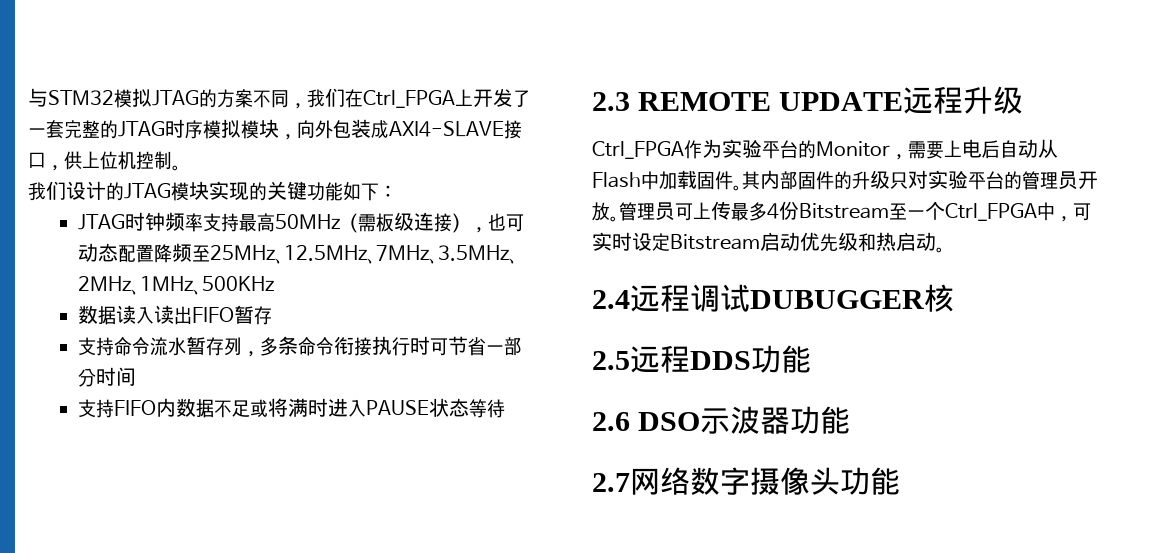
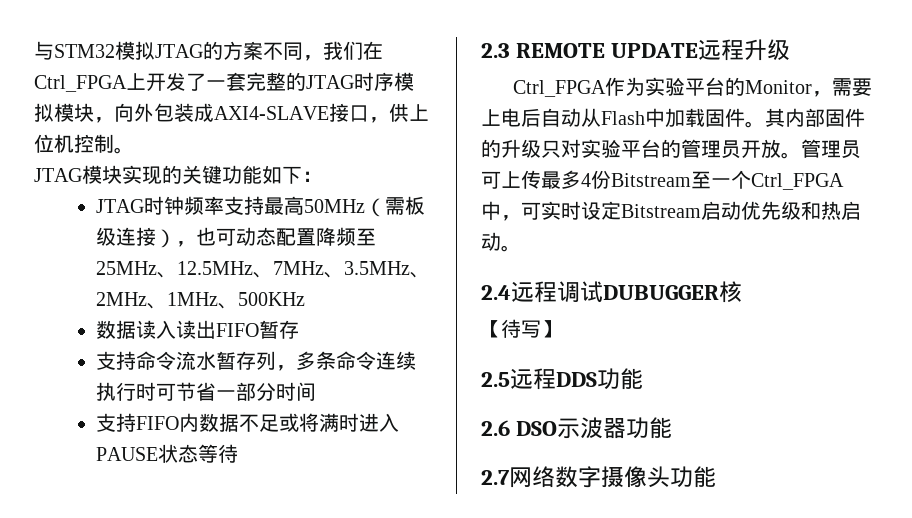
[28,181,124,201] 我们设计的 -> (134, 150) none
[333,336,372,356] 衔接 -> [375,351,416,370] 连续
(954, 298) none -> [481,319,561,338] // 【待写】

